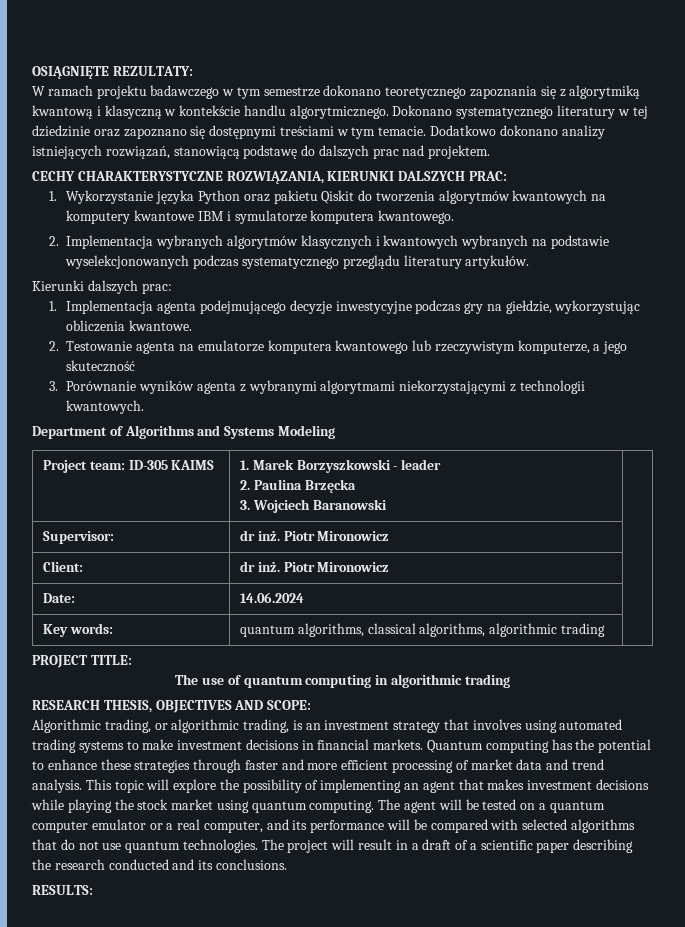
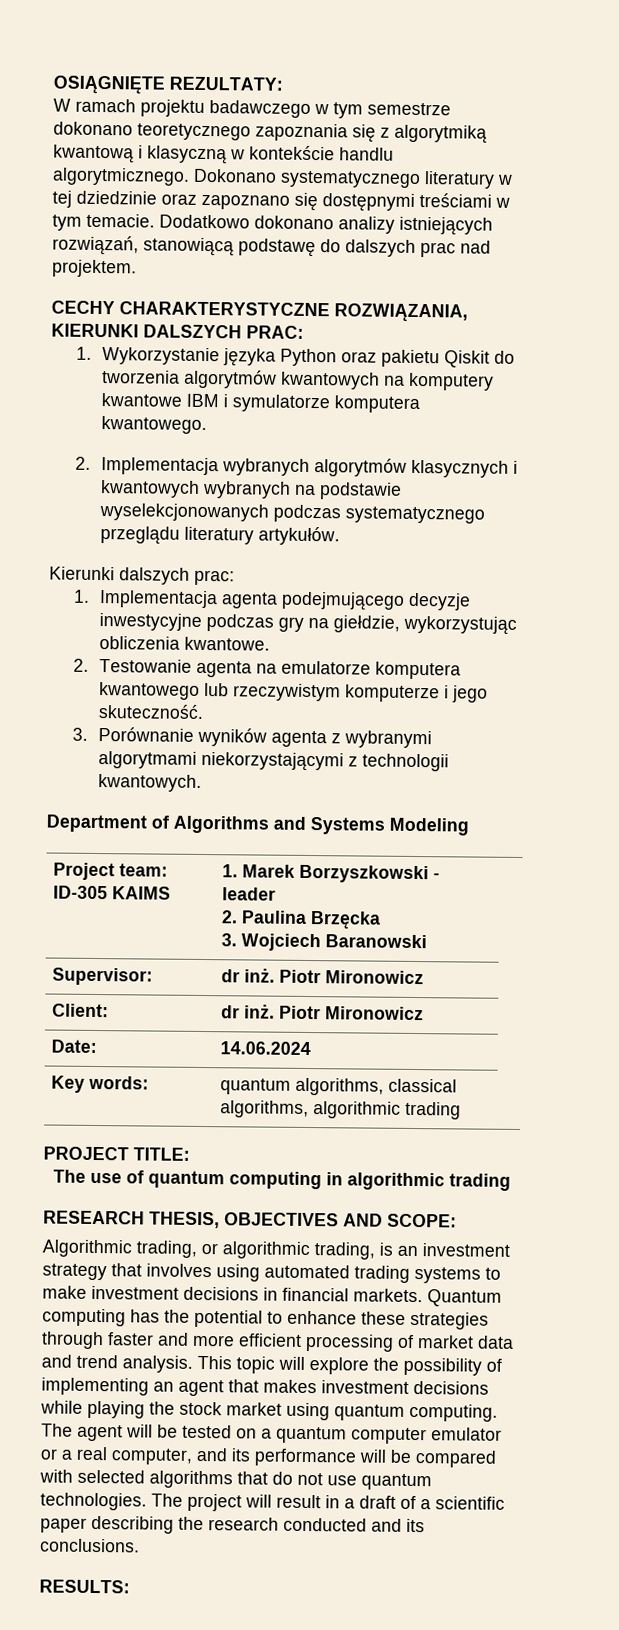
[517,340,628,354] [66,360,136,372] komputerze, a jego skuteczność -> [344,684,488,703] [97,704,204,719] komputerze i jego skuteczność.

